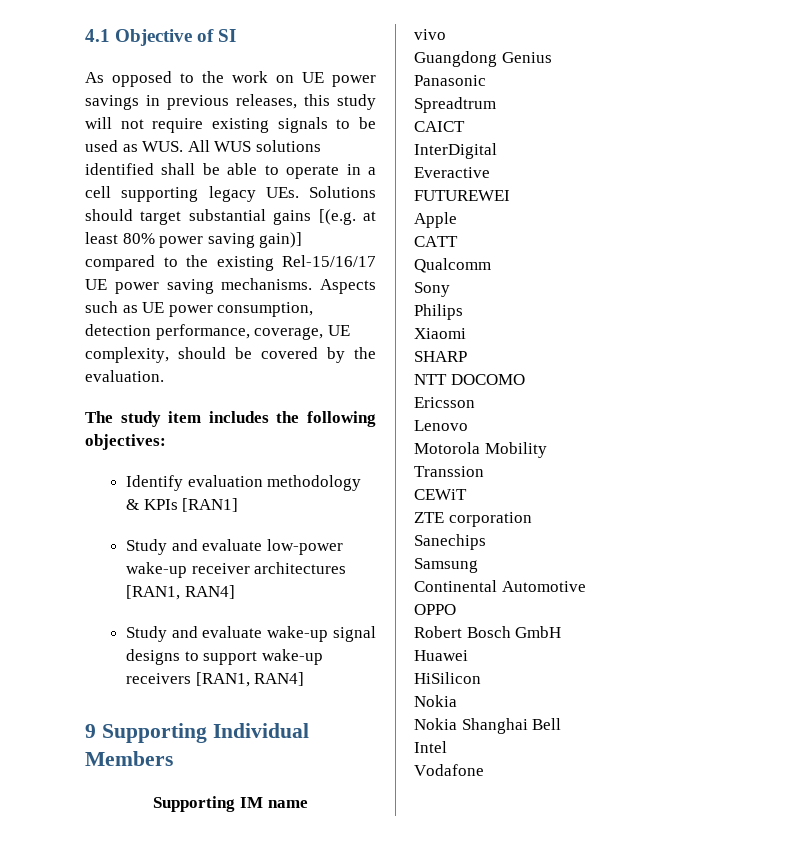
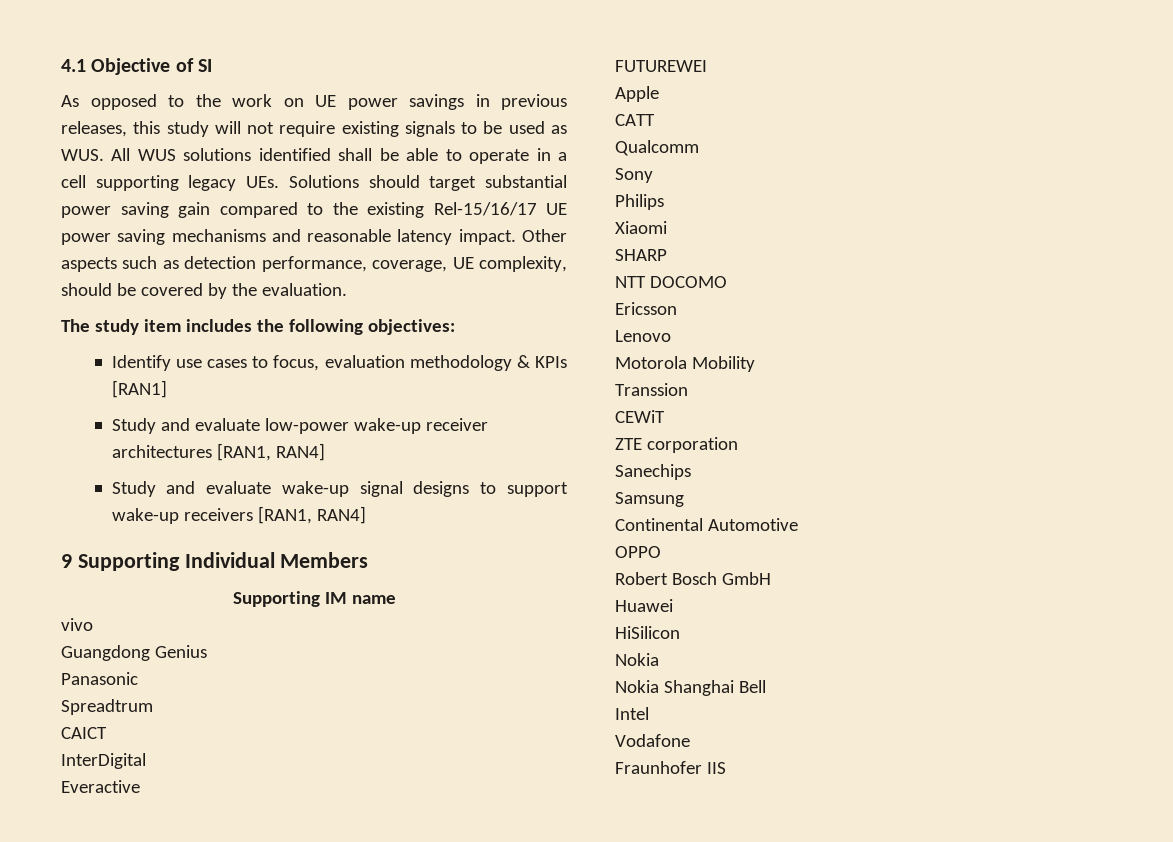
[273,209,376,225] [85,232,303,248] gains [(e.g. at least 80% power saving gain)] -> [61,202,210,218] power saving gain
[221,278,376,294] [85,301,314,317] mechanisms. Aspects such as UE power consumption, -> [171,229,567,245] [61,256,179,272] mechanisms and reasonable latency impact. Other aspects such as
(183, 483) none -> [175,355,320,371] use cases to focus,
(484, 770) none -> [615,761,726,774] // Fraunhofer IIS

